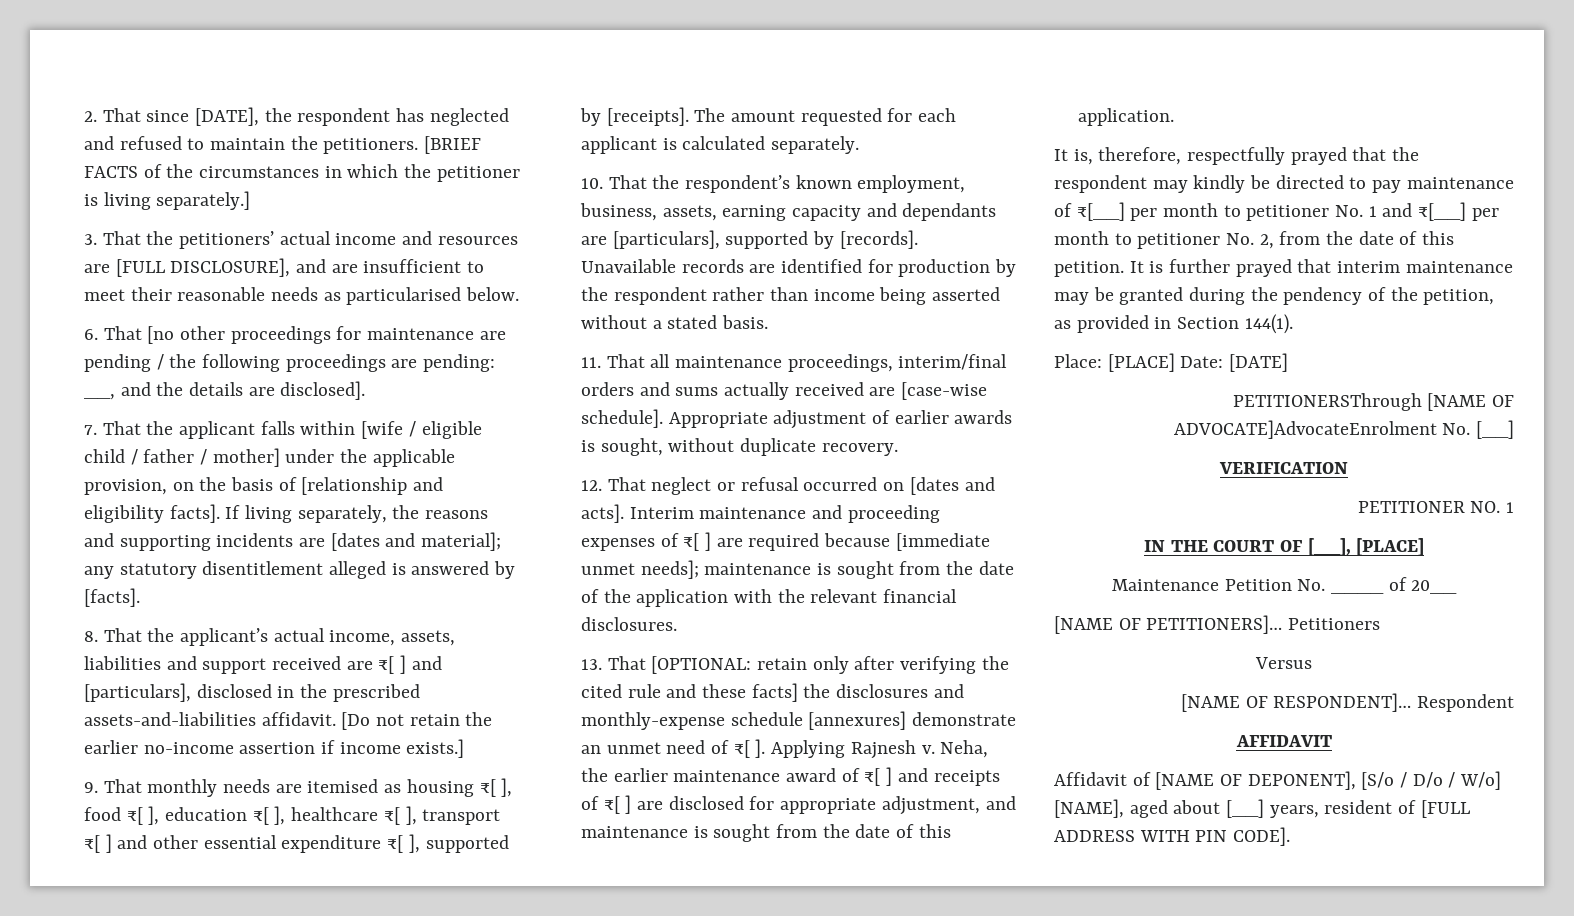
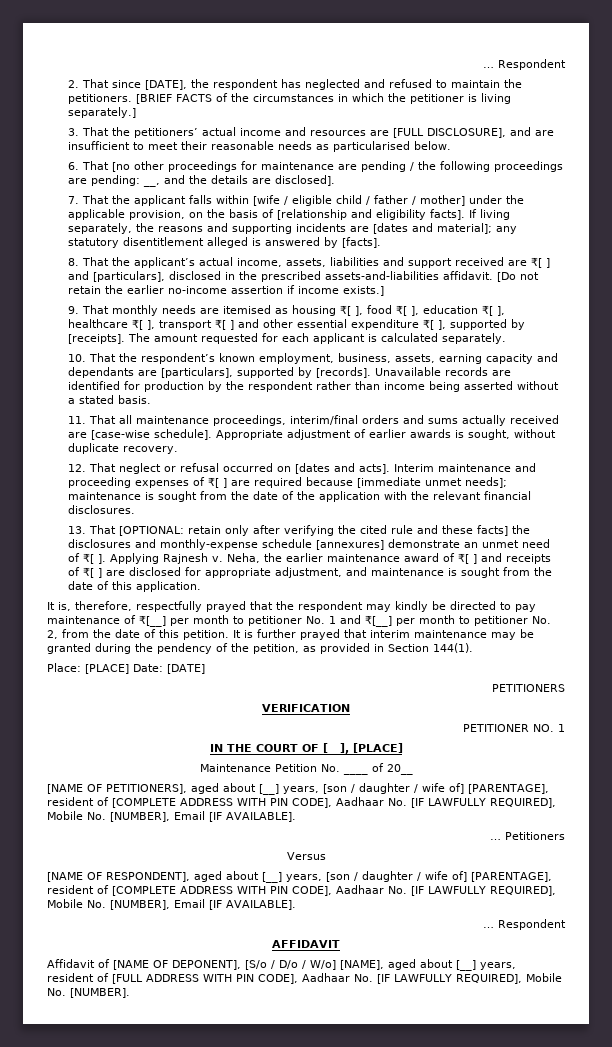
(84, 116) none -> [483,59,566,70] … Respondent //
[1232,393,1514,411] [1173,420,1514,439] PETITIONERSThrough [NAME OF ADVOCATE]AdvocateEnrolment No. [__] -> [492,684,565,692] PETITIONERS
[1146,615,1381,634] [1255,657,1312,669] [1180,693,1412,712] PETITIONERS]… Petitioners // Versus // [NAME OF RESPONDENT]… -> [106,783,549,795] [47,797,556,808] [47,811,296,822] [490,832,565,840] [286,852,326,860] [47,871,552,883] [47,885,556,896] [47,899,296,910] [483,927,494,928] PETITIONERS], aged about [__] years, [son / daughter / wife of] [PARENTAGE], resident of [COMPLETE ADDRESS WITH PIN CODE], Aadhaar No. [IF LAWFULLY REQUIRED], Mobile No. [NUMBER], Email [IF AVAILABLE]. // … Petitioners // Versus // [NAME OF RESPONDENT], aged about [__] years, [son / daughter / wife of] [PARENTAGE], resident of [COMPLETE ADDRESS WITH PIN CODE], Aadhaar No. [IF LAWFULLY REQUIRED], Mobile No. [NUMBER], Email [IF AVAILABLE]. // …
[1233,827,1291,846] CODE]. -> [258,973,562,984] [47,988,130,998] CODE], Aadhaar No. [IF LAWFULLY REQUIRED], Mobile No. [NUMBER].

